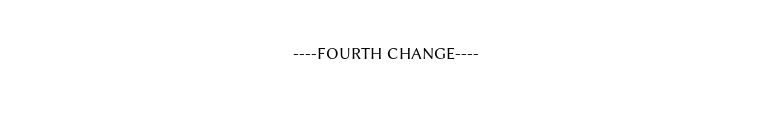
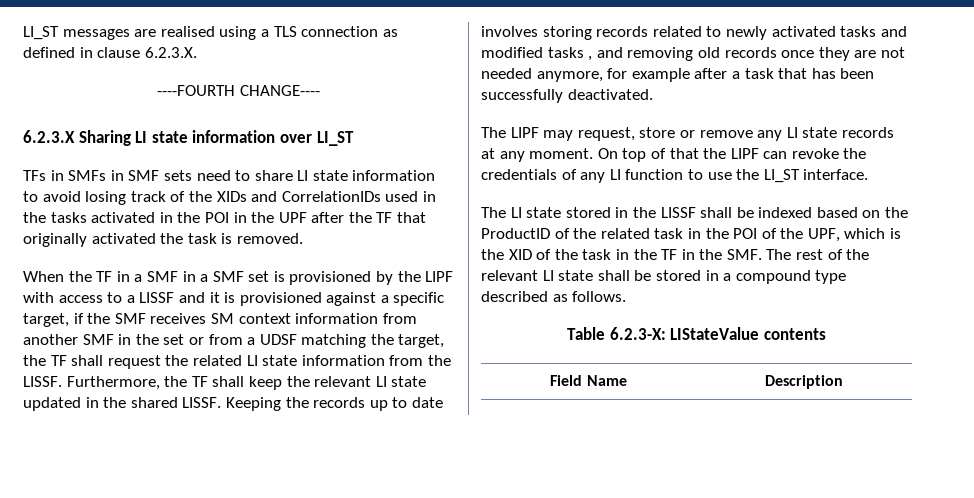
[293,47,479,60] ----FOURTH CHANGE---- -> [23,26,398,40] [23,47,197,58] [157,85,320,96] [23,130,354,146] [23,170,436,181] [23,191,436,205] [23,212,427,223] [23,233,303,247] [23,271,454,285] [23,292,445,306] [23,313,417,327] [23,334,445,348] [23,355,451,369] [23,376,427,390] [23,397,443,411] [481,26,907,40] [481,47,905,61] [481,68,875,82] [481,89,653,103] [481,127,894,141] [481,148,867,162] [481,169,869,183] [481,207,909,218] [481,228,902,242] [481,249,870,260] [481,270,847,284] [481,291,627,302] [567,327,826,340] [550,375,627,386] [764,375,843,389] LI_ST messages are realised using a TLS connection as defined in clause 6.2.3.X. // ----FOURTH CHANGE---- // 6.2.3.X Sharing LI state information over LI_ST // TFs in SMFs in SMF sets need to share LI state information to avoid losing track of the XIDs and CorrelationIDs used in the tasks activated in the POI in the UPF after the TF that originally activated the task is removed. // When the TF in a SMF in a SMF set is provisioned by the LIPF with access to a LISSF and it is provisioned against a specific target, if the SMF receives SM context information from another SMF in the set or from a UDSF matching the target, the TF shall request the related LI state information from the LISSF. Furthermore, the TF shall keep the relevant LI state updated in the shared LISSF. Keeping the records up to date involves storing records related to newly activated tasks and modified tasks , and removing old records once they are not needed anymore, for example after a task that has been successfully deactivated. // The LIPF may request, store or remove any LI state records at any moment. On top of that the LIPF can revoke the credentials of any LI function to use the LI_ST interface. // The LI state stored in the LISSF shall be indexed based on the ProductID of the related task in the POI of the UPF, which is the XID of the task in the TF in the SMF. The rest of the relevant LI state shall be stored in a compound type described as follows. // Table 6.2.3-X: LIStateValue contents // Field Name | Description

